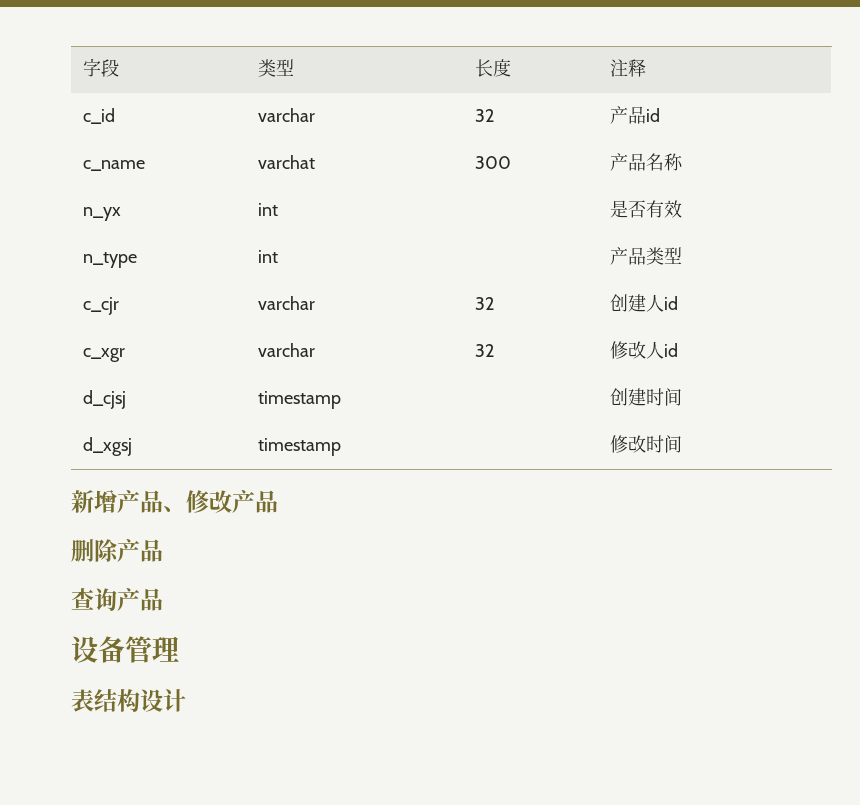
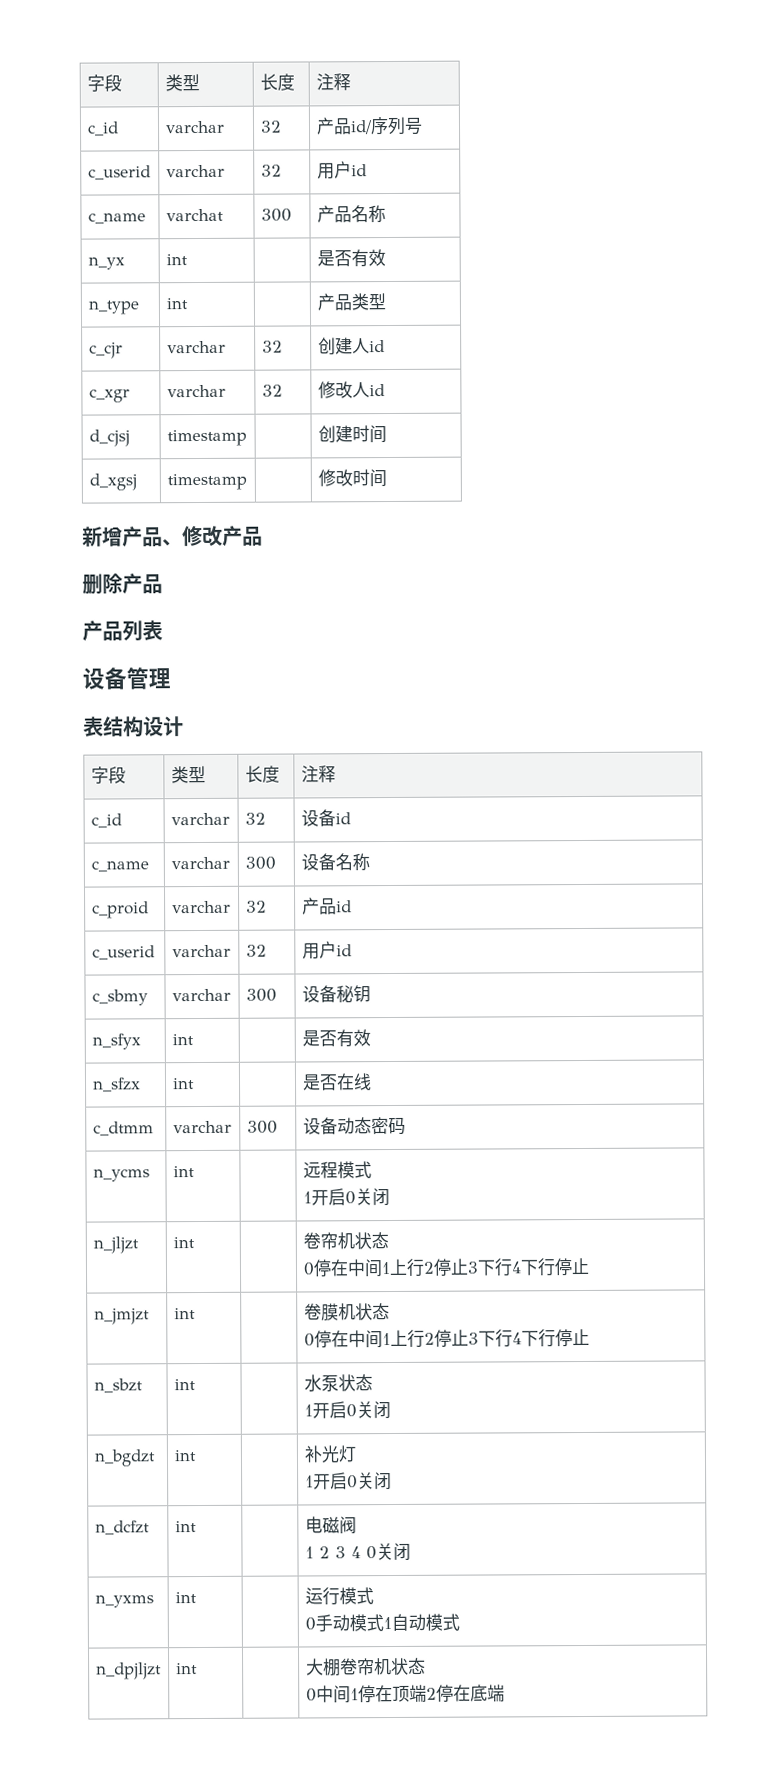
(646, 115) none -> [349,116,423,136] [87,165,151,180] [165,164,225,178] [260,164,282,177] [316,161,352,180] id/序列号 // c_userid | varchar | 32 | 用户
[71,588,163,611] 查询产品 -> [82,620,163,642] 产品列表
(186, 700) none -> [90,766,126,784] [170,765,206,784] [244,765,280,783] [300,765,336,783] [90,813,122,828] [170,812,230,826] [244,812,266,825] [300,809,351,827] [90,860,149,872] [170,856,230,870] [244,856,276,870] [300,853,370,871] [91,901,149,919] [171,900,231,914] [245,900,267,913] [301,897,352,915] [91,945,155,960] [171,944,231,958] [245,944,267,957] [301,941,352,960] [91,989,148,1006] [171,988,231,1002] [245,988,277,1002] [301,985,371,1004] [91,1033,141,1050] [171,1034,194,1046] [301,1029,371,1048] [91,1077,141,1092] [171,1078,195,1090] [301,1073,372,1091] [92,1121,154,1136] [172,1120,232,1134] [246,1120,278,1134] [302,1116,406,1136] [92,1168,150,1182] [172,1166,195,1178] [302,1161,372,1179] [302,1188,390,1207] [92,1236,139,1254] [172,1237,195,1249] [302,1232,389,1250] [302,1257,590,1278] [93,1308,150,1325] [173,1308,196,1320] [303,1303,390,1322] [303,1328,590,1349] [93,1378,143,1393] [173,1379,196,1391] [303,1374,373,1392] [303,1401,391,1420] [93,1449,156,1467] [173,1450,196,1462] [303,1445,356,1464] [304,1472,392,1491] [94,1520,150,1535] [174,1521,197,1533] [304,1516,357,1535] [304,1542,411,1562] [94,1594,154,1608] [174,1592,197,1604] [304,1587,374,1606] [304,1613,460,1633] [95,1662,162,1680] [175,1663,198,1675] [305,1657,426,1677] [305,1684,505,1704] // 字段 | 类型 | 长度 | 注释 // c_id | varchar | 32 | 设备id // c_name | varchar | 300 | 设备名称 // c_proid | varchar | 32 | 产品id // c_userid | varchar | 32 | 用户id // c_sbmy | varchar | 300 | 设备秘钥 // n_sfyx | int | | 是否有效 // n_sfzx | int | | 是否在线 // c_dtmm | varchar | 300 | 设备动态密码 // n_ycms | int | | 远程模式 // 1开启0关闭 // n_jljzt | int | | 卷帘机状态 // 0停在中间1上行2停止3下行4下行停止 // n_jmjzt | int | | 卷膜机状态 // 0停在中间1上行2停止3下行4下行停止 // n_sbzt | int | | 水泵状态 // 1开启0关闭 // n_bgdzt | int | | 补光灯 // 1开启0关闭 // n_dcfzt | int | | 电磁阀 // 1 2 3 4 0关闭 // n_yxms | int | | 运行模式 // 0手动模式1自动模式 // n_dpjljzt | int | | 大棚卷帘机状态 // 0中间1停在顶端2停在底端

